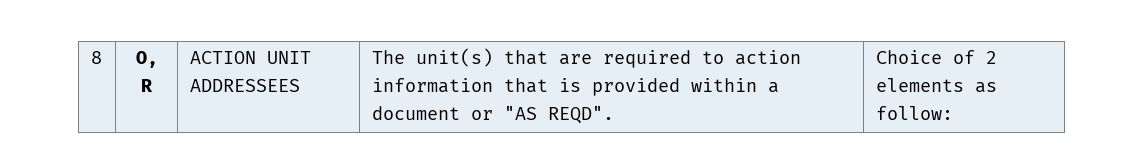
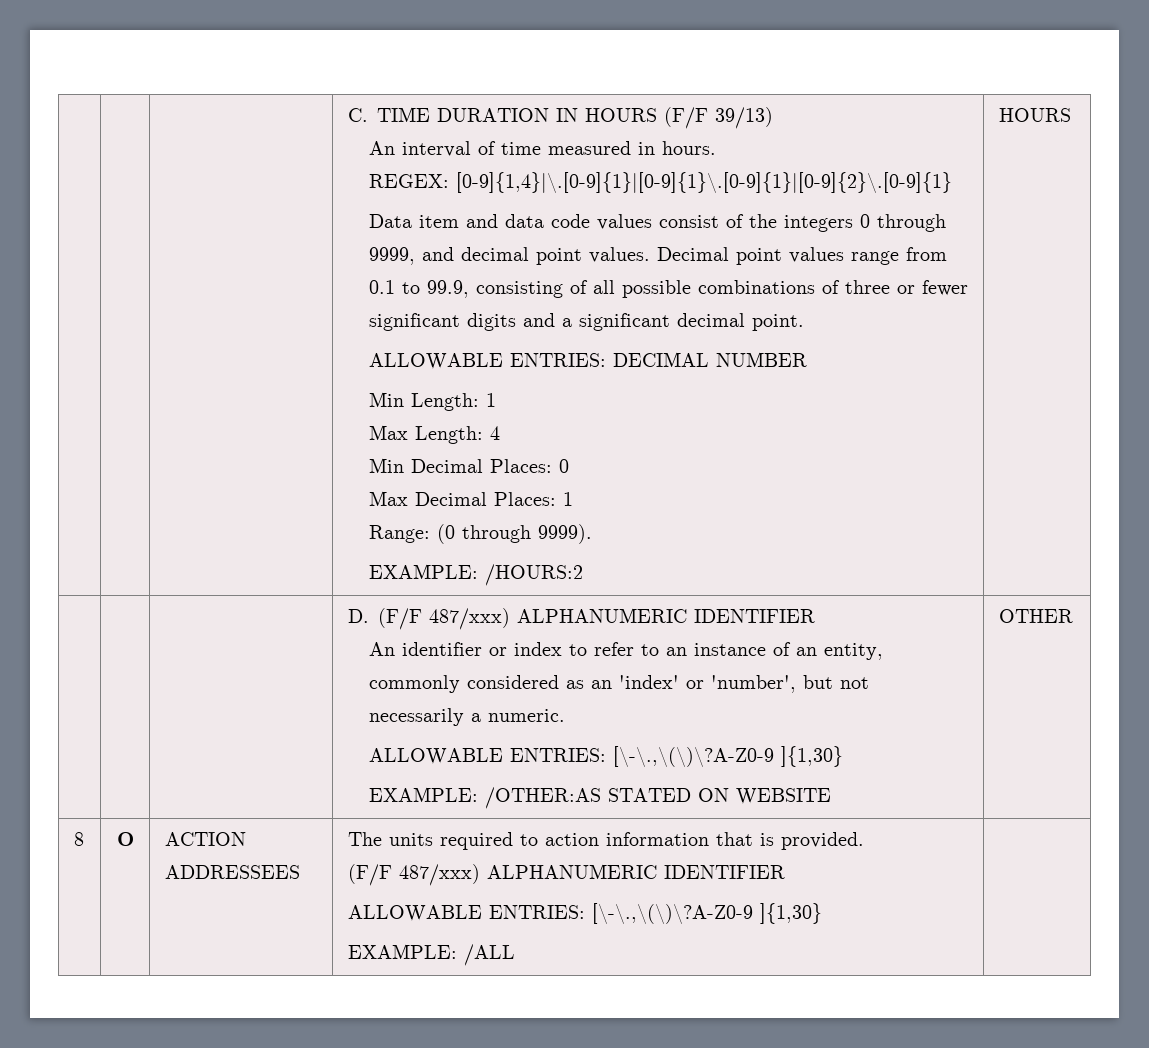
(90, 57) none -> [347,107,774,129] [368,141,716,157] [368,172,952,193] [368,214,946,232] [368,247,947,265] [368,280,968,298] [368,313,804,331] [368,352,807,370] [368,392,496,411] [368,425,500,444] [368,458,569,473] [368,491,573,506] [368,524,592,544] [368,564,583,586] [998,108,1071,122] [347,608,816,630] [368,642,883,660] [368,675,869,693] [368,708,565,726] [368,746,843,767] [368,787,831,809] [998,609,1073,623] | | | C. TIME DURATION IN HOURS (F/F 39/13) // An interval of time measured in hours. // REGEX: [0-9]{1,4}|\.[0-9]{1}|[0-9]{1}\.[0-9]{1}|[0-9]{2}\.[0-9]{1} // Data item and data code values consist of the integers 0 through 9999, and decimal point values. Decimal point values range from 0.1 to 99.9, consisting of all possible combinations of three or fewer significant digits and a significant decimal point. // ALLOWABLE ENTRIES: DECIMAL NUMBER // Min Length: 1 // Max Length: 4 // Min Decimal Places: 0 // Max Decimal Places: 1 // Range: (0 through 9999). // EXAMPLE: /HOURS:2 | HOURS // | | | D. (F/F 487/xxx) ALPHANUMERIC IDENTIFIER // An identifier or index to refer to an instance of an entity, commonly considered as an 'index' or 'number', but not necessarily a numeric. // ALLOWABLE ENTRIES: [\-\.,\(\)\?A-Z0-9 ]{1,30} // EXAMPLE: /OTHER:AS STATED ON WEBSITE | OTHER //
[135,51,158,68] [141,79,153,92] O, R -> [116,832,134,846] O
[266,51,311,64] UNIT -> (246, 839) none
[415,48,592,67] unit(s) that are -> [388,833,433,846] units
[591,78,779,96] [371,106,614,124] [875,50,997,64] [875,78,997,93] [875,106,953,120] provided within a document or "AS REQD". | Choice of 2 elements as follow: -> [780,832,864,850] [347,864,785,886] [347,903,822,924] [347,944,515,966] provided. // (F/F 487/xxx) ALPHANUMERIC IDENTIFIER // ALLOWABLE ENTRIES: [\-\.,\(\)\?A-Z0-9 ]{1,30} // EXAMPLE: /ALL |

